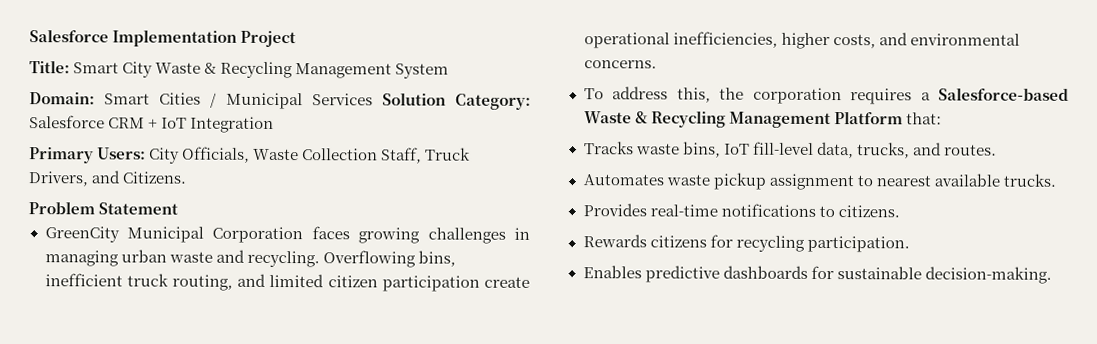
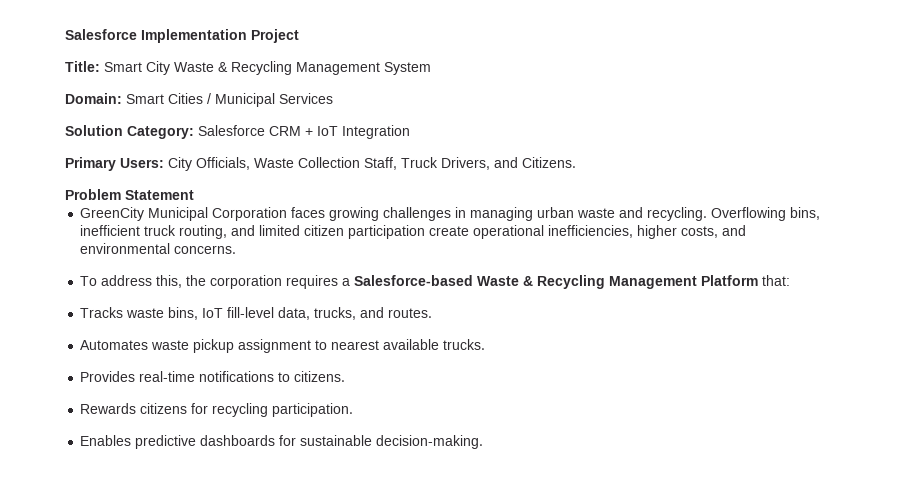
(373, 99) none -> (333, 98) //

